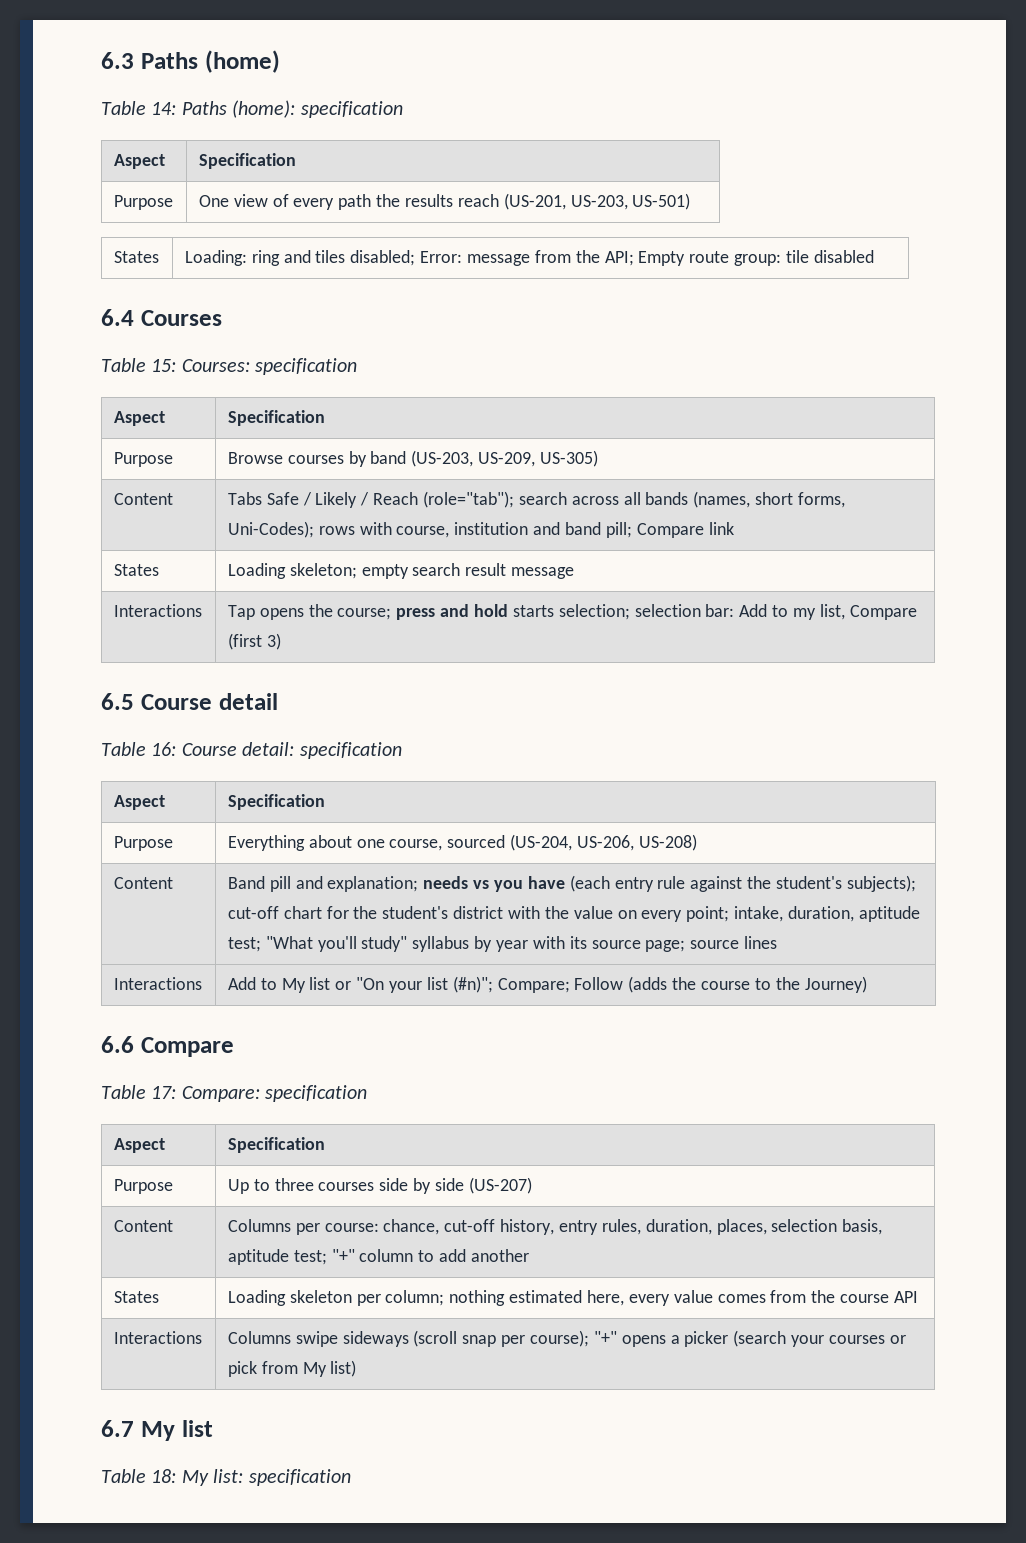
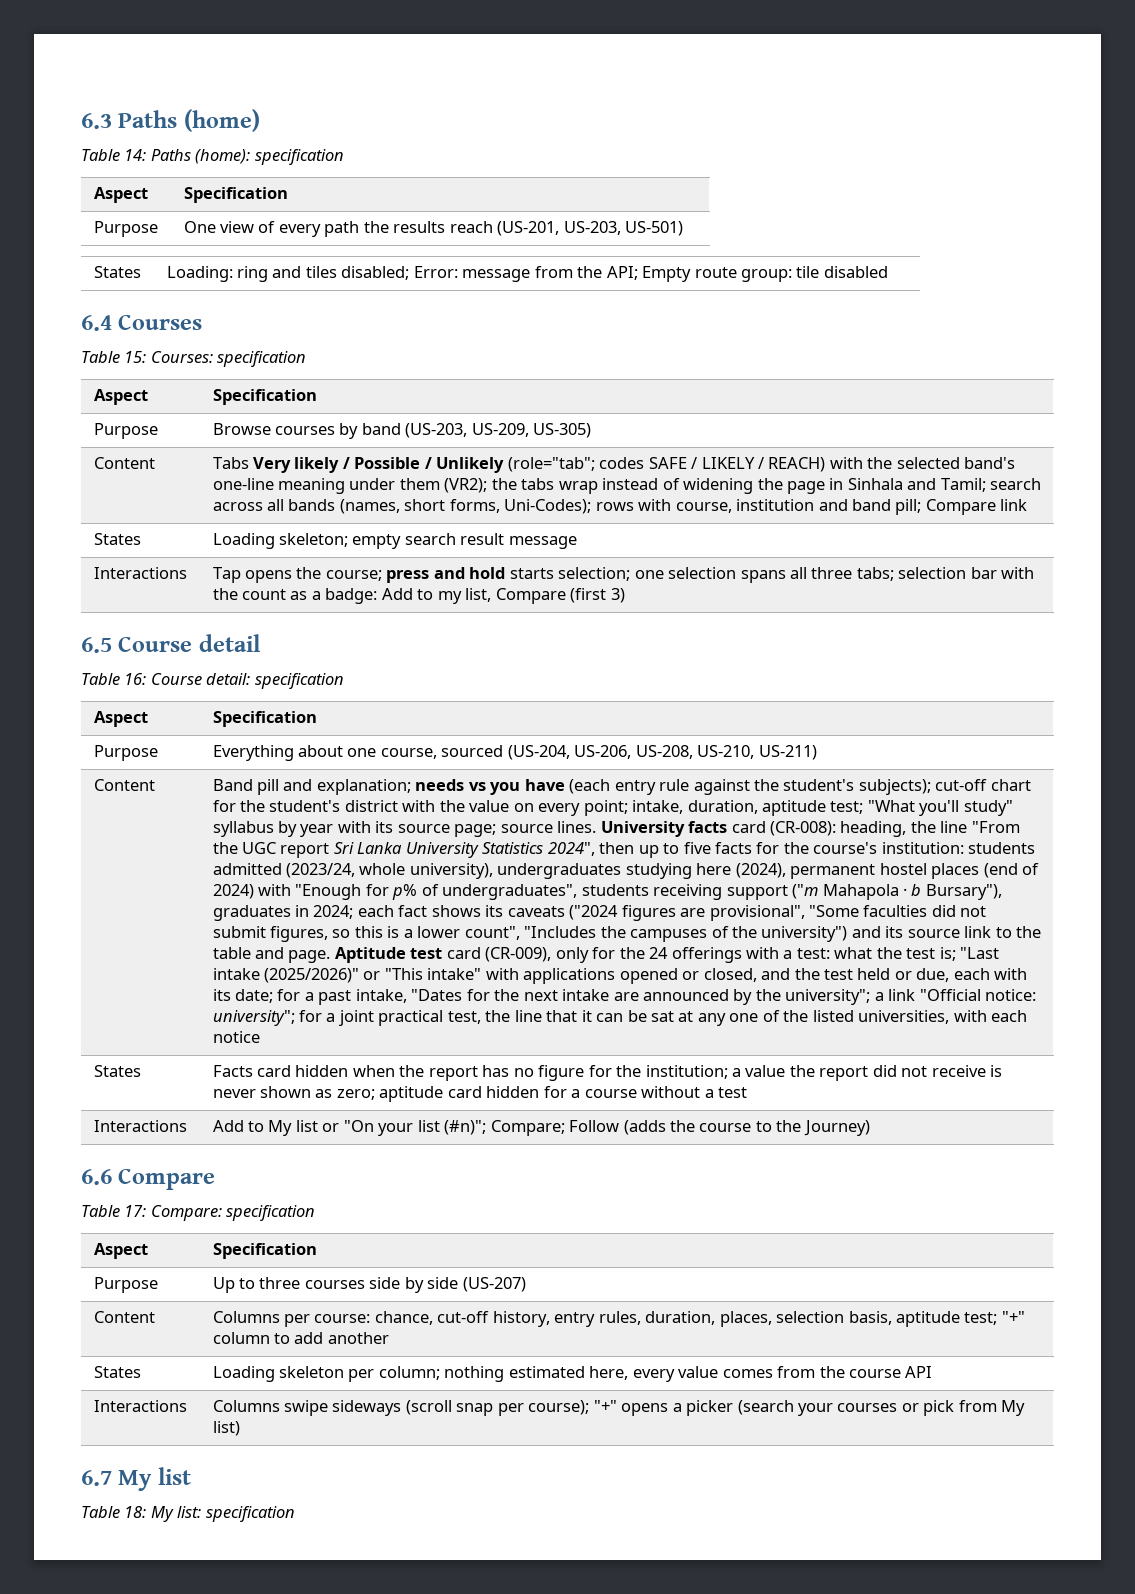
[266,491,514,508] Safe / Likely / Reach (role="tab"); -> [252,457,1016,473] [212,478,986,494] Very likely / Possible / Unlikely (role="tab"; codes SAFE / LIKELY / REACH) with the selected band's one-line meaning under them (VR2); the tabs wrap instead of widening the page in Sinhala and Tamil;
[634,604,735,617] selection bar: -> [634,567,1035,583] [212,588,378,604] one selection spans all three tabs; selection bar with the count as a badge:
[638,834,697,851] US-208) -> [635,745,817,760] US-208, US-210, US-211)
[744,936,778,949] lines -> [557,821,1020,837] [212,842,1036,858] [212,863,1039,879] [212,884,1002,900] [212,905,987,921] [212,926,1042,942] [212,947,1000,963] [212,968,1028,984] [212,989,1037,1005] [212,1010,1028,1026] [212,1031,260,1043] [93,1065,141,1077] [212,1065,1003,1081] [212,1086,747,1102] lines. University facts card (CR-008): heading, the line "From the UGC report Sri Lanka University Statistics 2024", then up to five facts for the course's institution: students admitted (2023/24, whole university), undergraduates studying here (2024), permanent hostel places (end of 2024) with "Enough for p% of undergraduates", students receiving support ("m Mahapola · b Bursary"), graduates in 2024; each fact shows its caveats ("2024 figures are provisional", "Some faculties did not submit figures, so this is a lower count", "Includes the campuses of the university") and its source link to the table and page. Aptitude test card (CR-009), only for the 24 offerings with a test: what the test is; "Last intake (2025/2026)" or "This intake" with applications opened or closed, and the test held or due, each with its date; for a past intake, "Dates for the next intake are announced by the university"; a link "Official notice: university"; for a joint practical test, the line that it can be sat at any one of the listed universities, with each notice // States | Facts card hidden when the report has no figure for the institution; a value the report did not receive is never shown as zero; aptitude card hidden for a course without a test

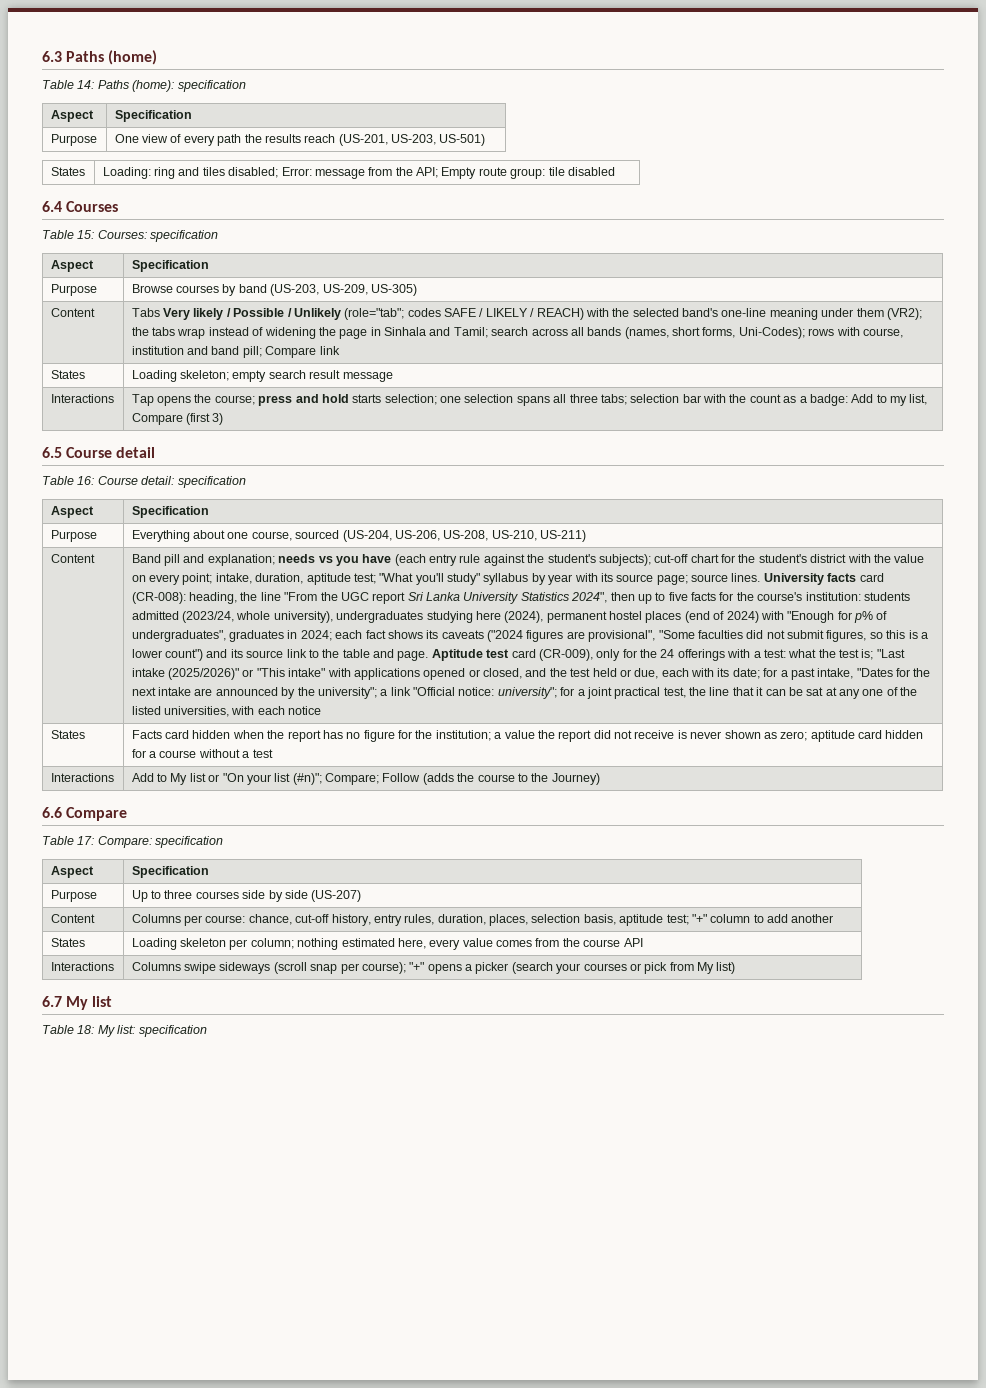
[581,884,1002,900] students receiving support ("m Mahapola · b Bursary"), -> (226, 636) none
[464,926,848,942] count", "Includes the campuses of the university") -> [165,649,204,661] count")

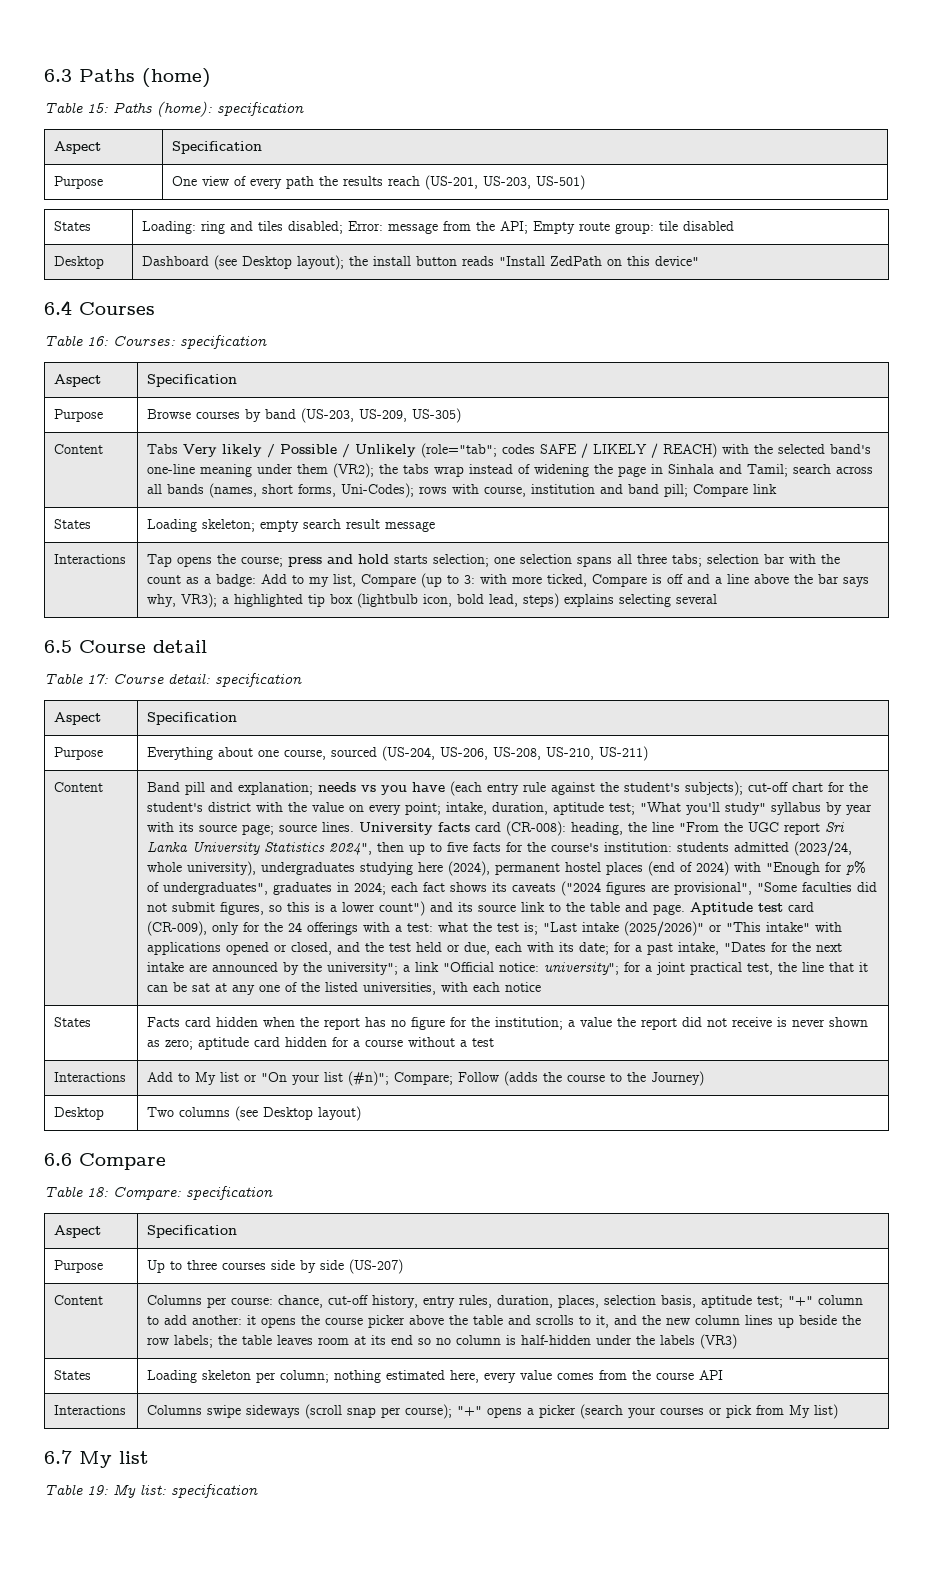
[77,80,95,89] 14: -> [87,103,108,113] 15:
(615, 171) none -> [54,256,105,269] [142,255,700,270] // Desktop | Dashboard (see Desktop layout); the install button reads "Install ZedPath on this device"
[77,230,95,239] 15: -> [87,336,108,346] 16:
[186,413,224,425] (first 3) -> [421,573,870,588] [147,593,718,608] (up to 3: with more ticked, Compare is off and a line above the bar says why, VR3); a highlighted tip box (lightbulb icon, bold lead, steps) explains selecting several
[77,476,95,485] 16: -> [87,674,108,684] 17:
(600, 779) none -> [54,1107,105,1120] [147,1106,362,1121] // Desktop | Two columns (see Desktop layout)
[77,836,95,845] 17: -> [87,1187,108,1197] 18:
[791,914,834,923] another -> [192,1315,862,1328] [147,1334,738,1349] another: it opens the course picker above the table and scrolls to it, and the new column lines up beside the row labels; the table leaves room at its end so no column is half-hidden under the labels (VR3)
[77,1025,95,1034] 18: -> [87,1485,108,1495] 19:

